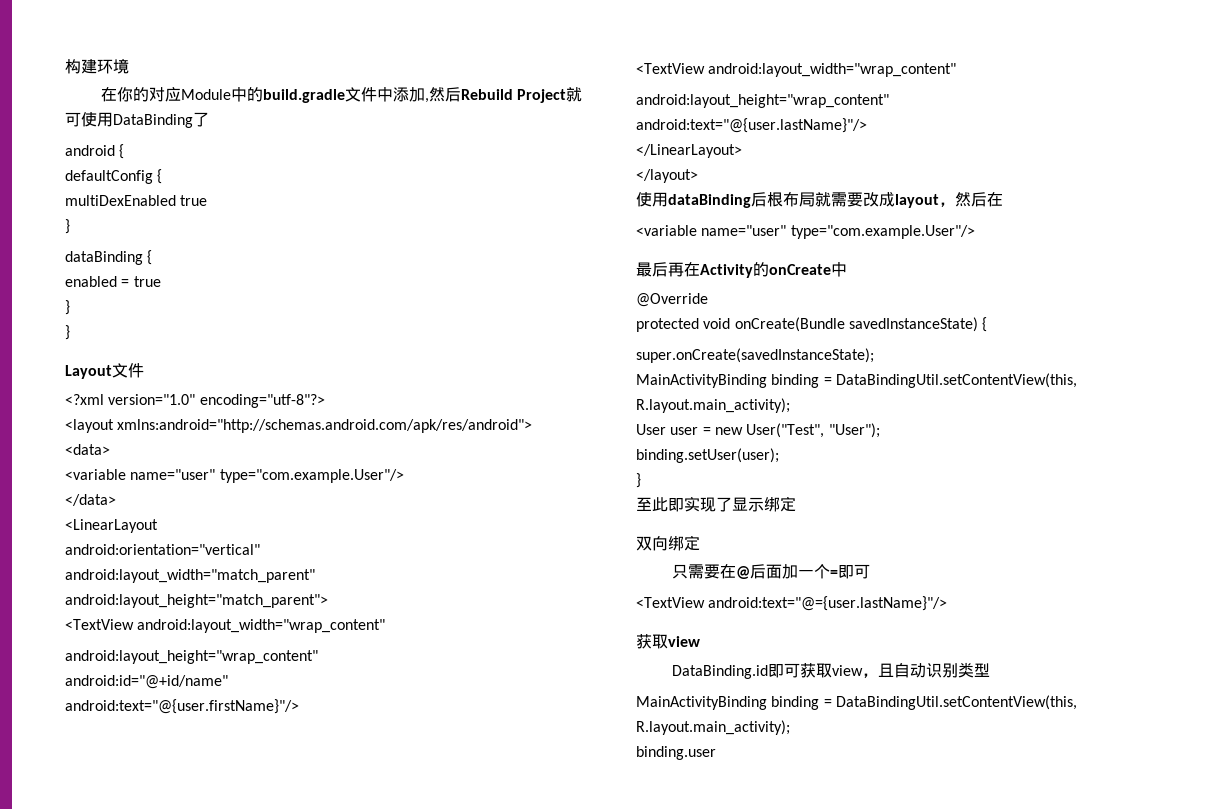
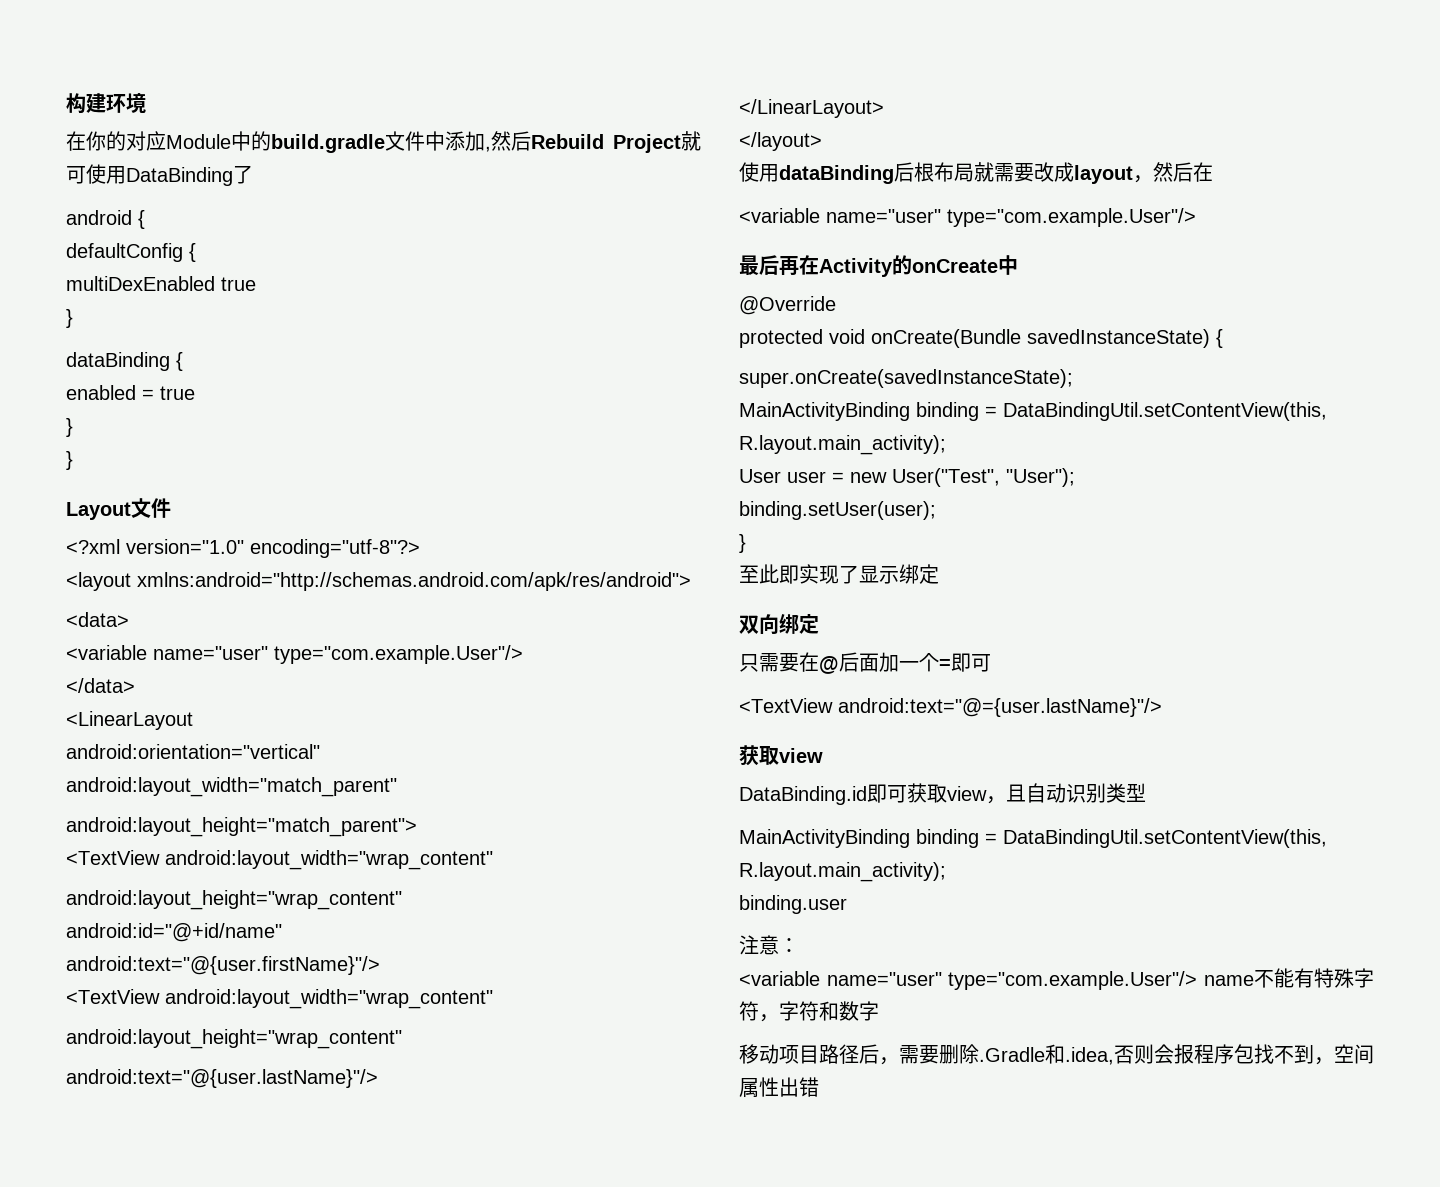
(716, 753) none -> [739,935,799,955] [739,968,1374,990] [739,1001,879,1022] [739,1044,1374,1065] [739,1077,819,1098] // 注意： // <variable name="user" type="com.example.User"/> name不能有特殊字符，字符和数字 // 移动项目路径后，需要删除.Gradle和.idea,否则会报程序包找不到，空间属性出错

